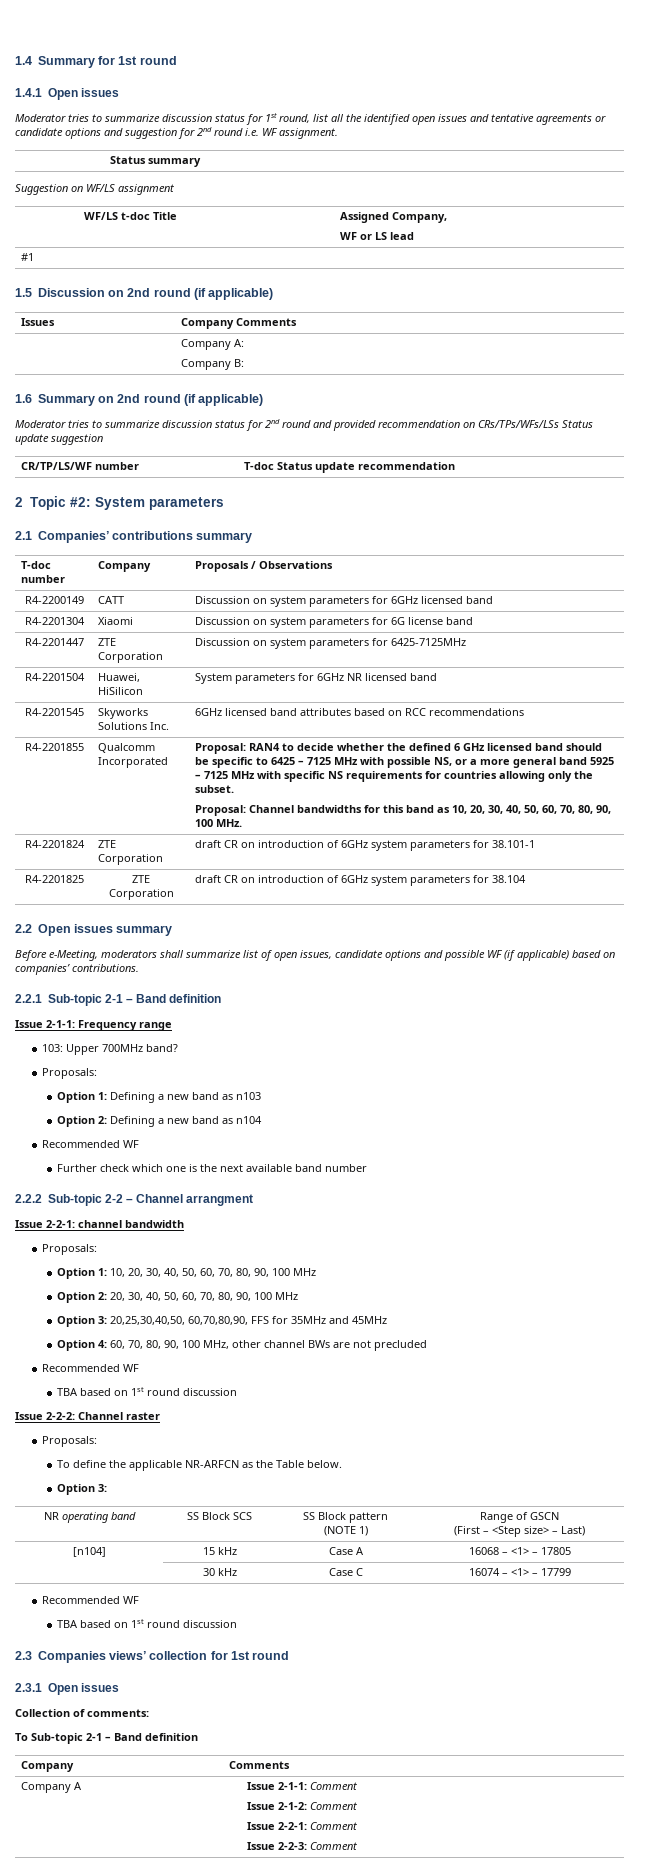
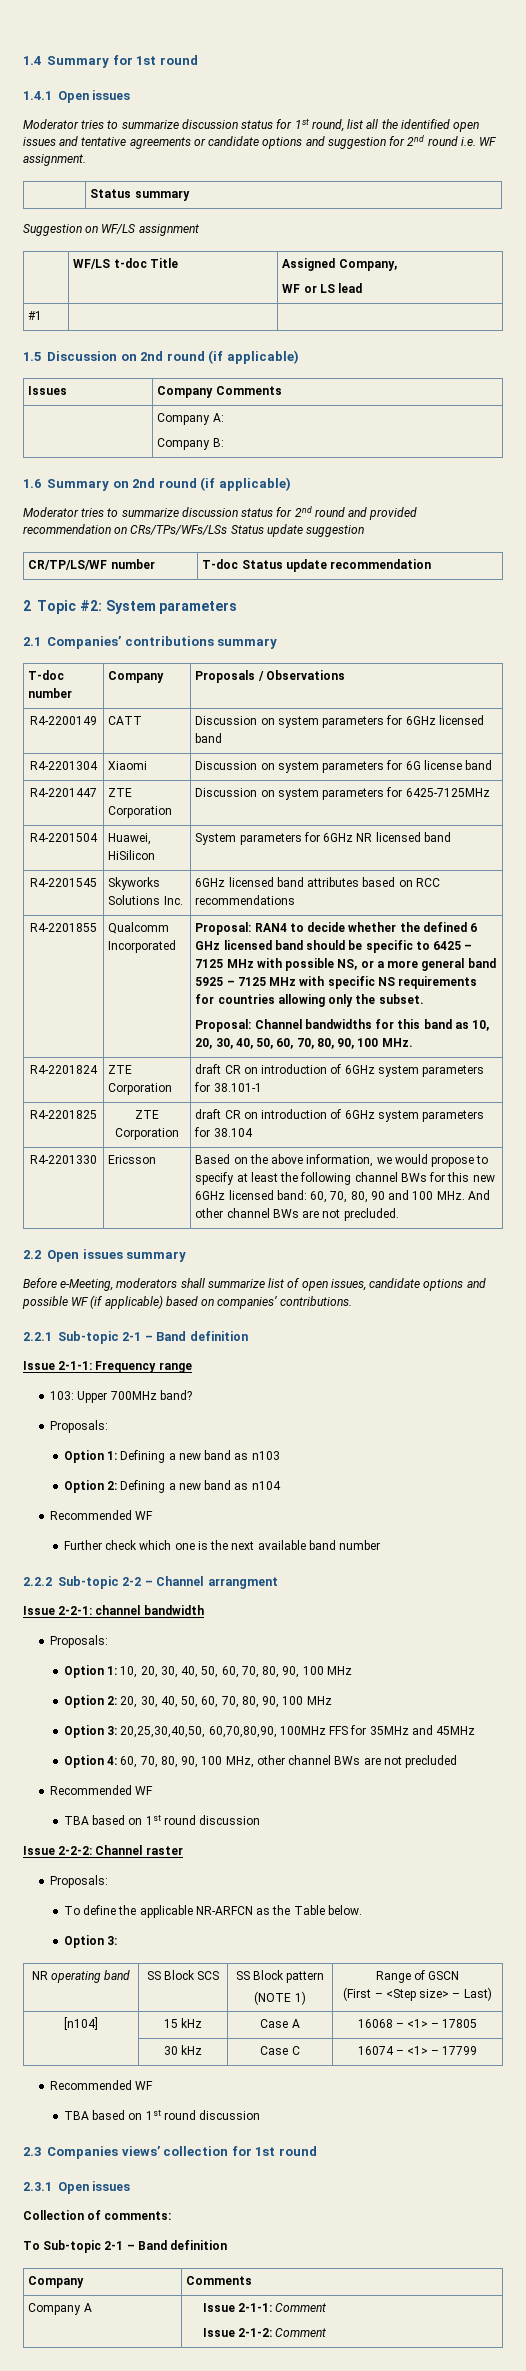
(527, 879) none -> [29,1155,97,1164] [108,1155,157,1164] [195,1154,489,1167] [195,1172,495,1185] [195,1190,490,1203] [195,1208,399,1221] // R4-2201330 | Ericsson | Based on the above information, we would propose to specify at least the following channel BWs for this new 6GHz licensed band: 60, 70, 80, 90 and 100 MHz. And other channel BWs are not precluded.
(248, 1320) none -> [279,1726,326,1735] 100MHz
[246,1822,357,1830] [246,1842,357,1850] // Issue 2-2-1: Comment // Issue 2-2-3: Comment -> (327, 2332) none

